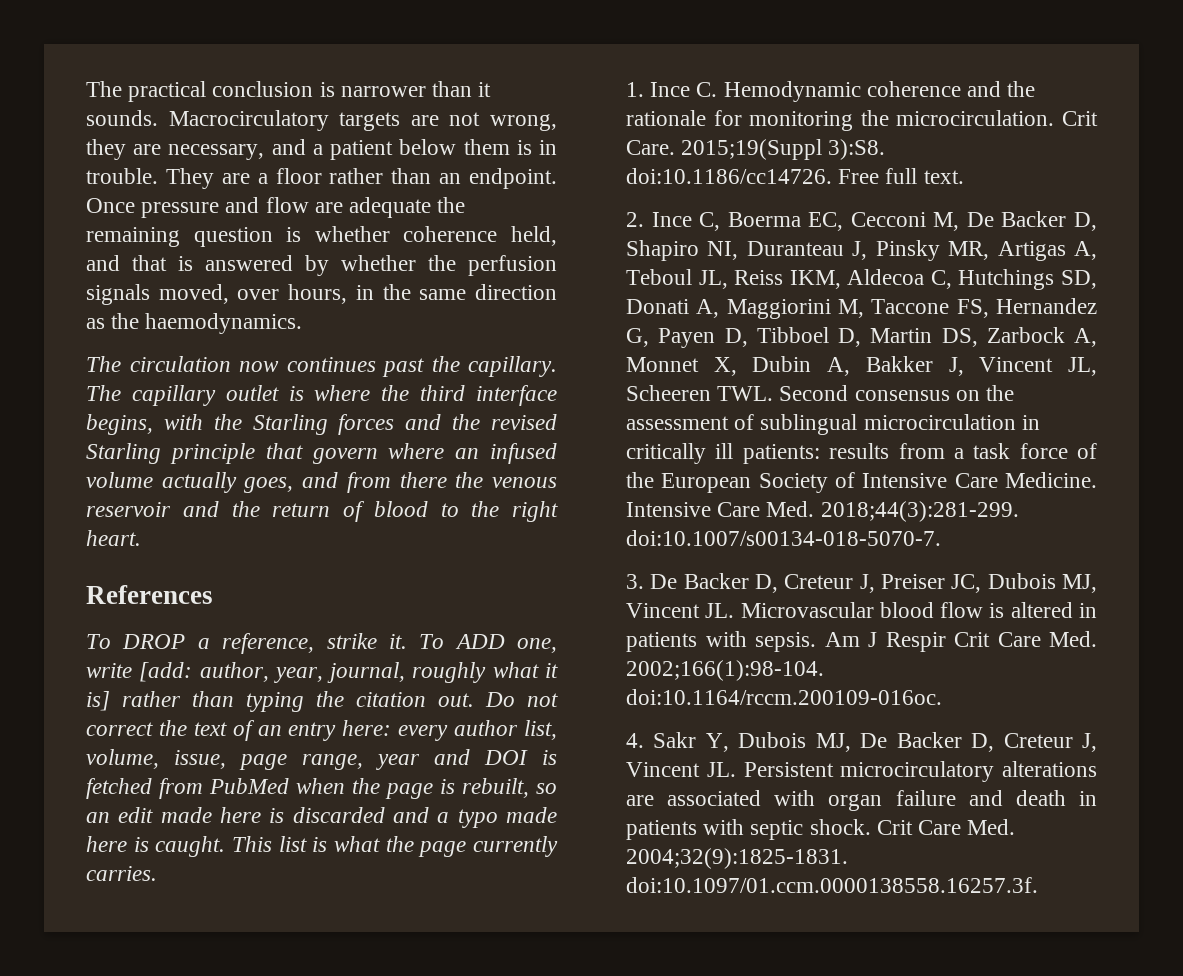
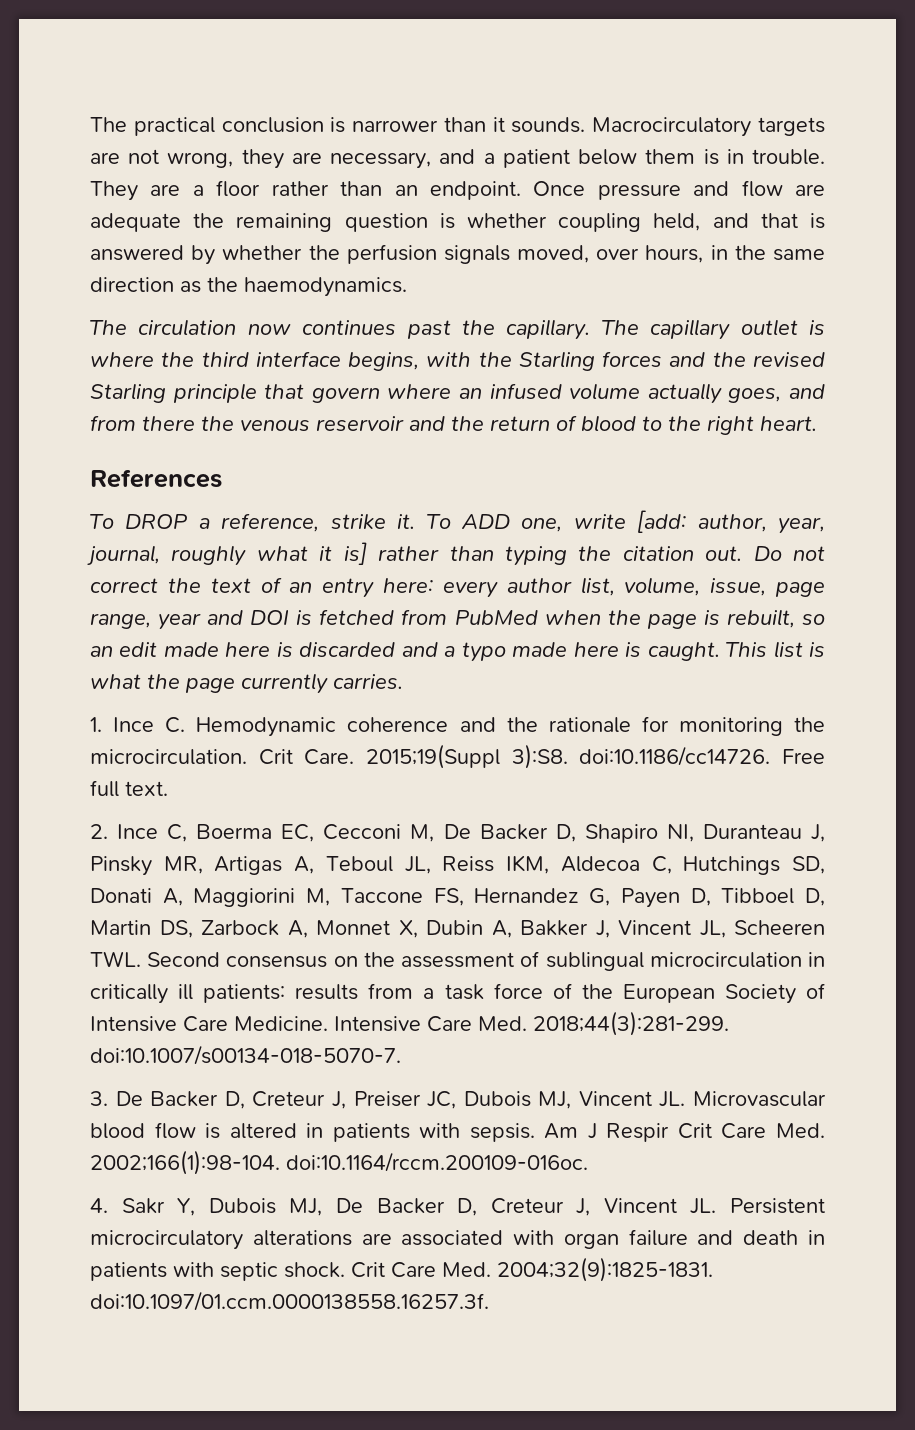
[403,226,498,242] coherence -> [558,213,642,232] coupling

